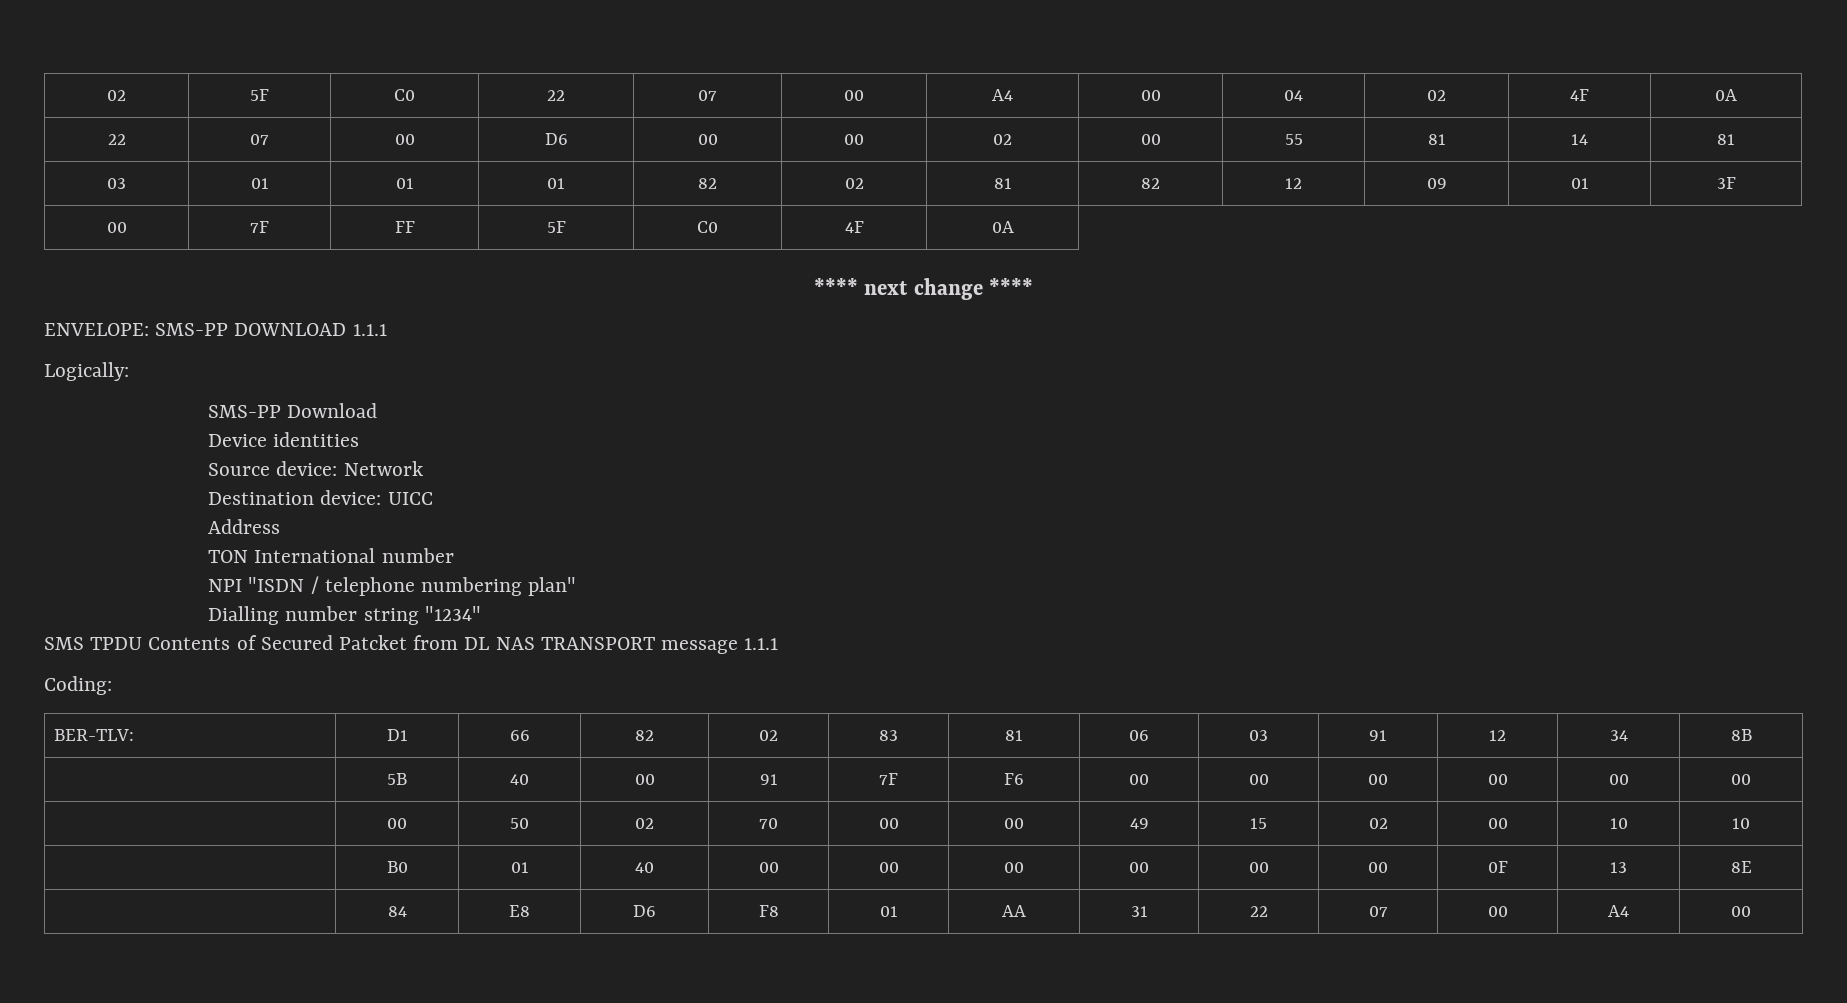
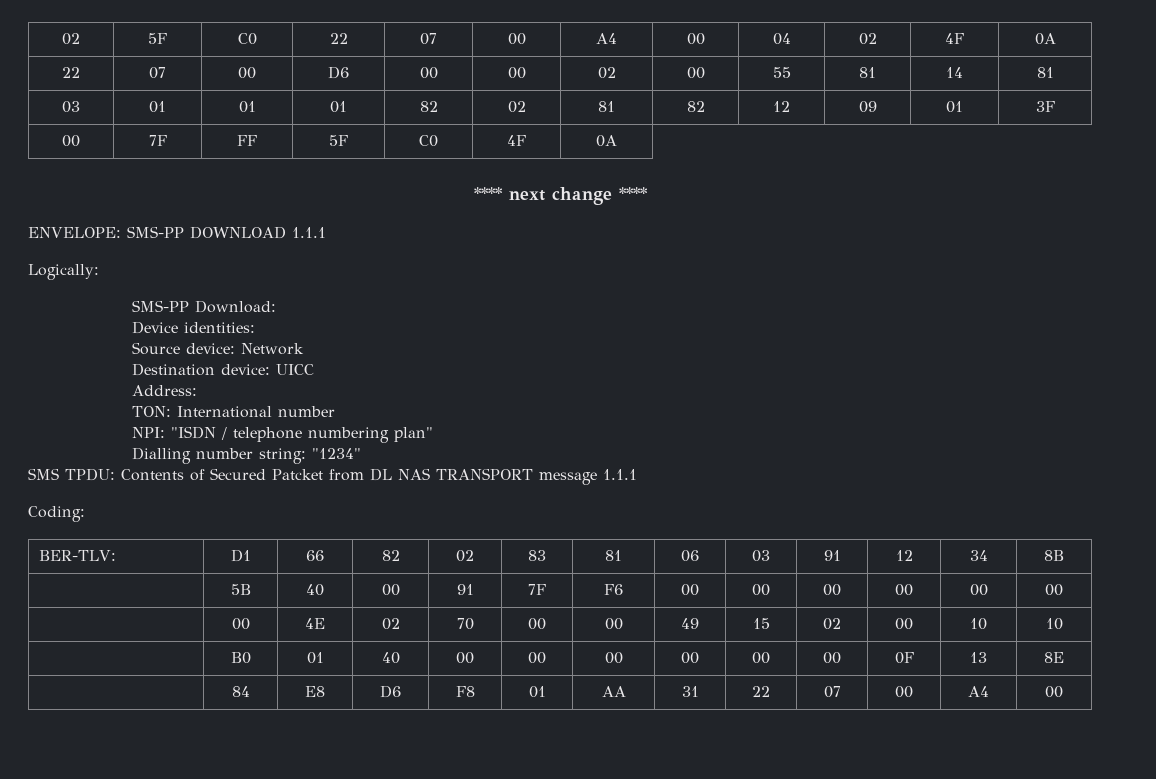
[287,403,378,418] Download -> [194,300,276,313] Download:
[273,432,360,447] identities -> [183,322,255,333] identities:
[208,519,281,534] [208,550,249,563] Address // TON -> [131,385,197,396] [131,406,171,417] Address: // TON:
[208,579,243,592] NPI -> [131,427,165,438] NPI:
[363,608,419,625] string -> [258,448,306,464] string:
[90,637,143,650] TPDU -> [65,468,115,481] TPDU:
[510,818,529,829] 50 -> [305,618,325,629] 4E

